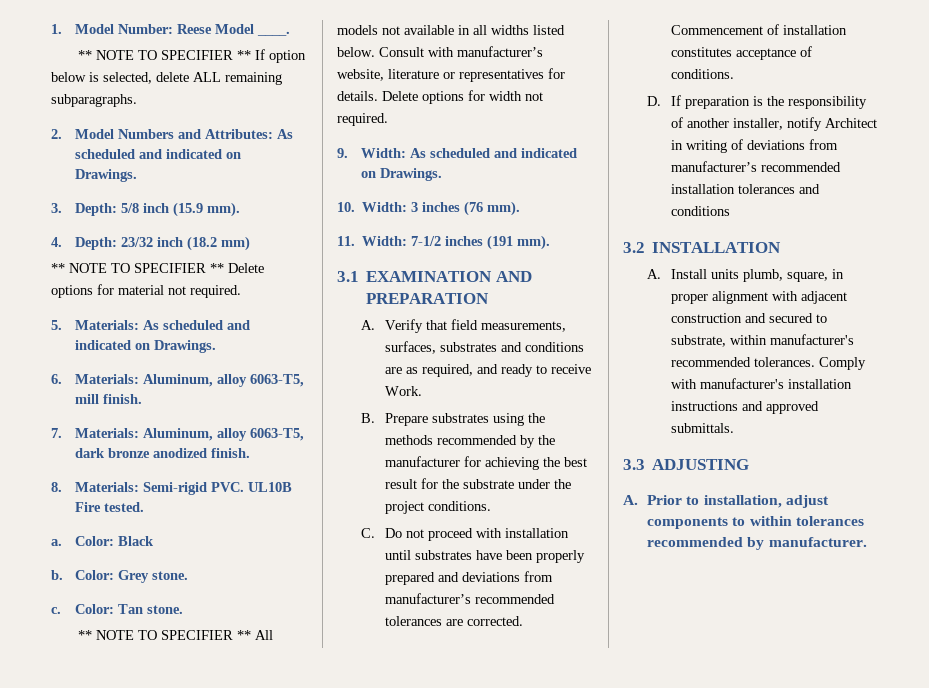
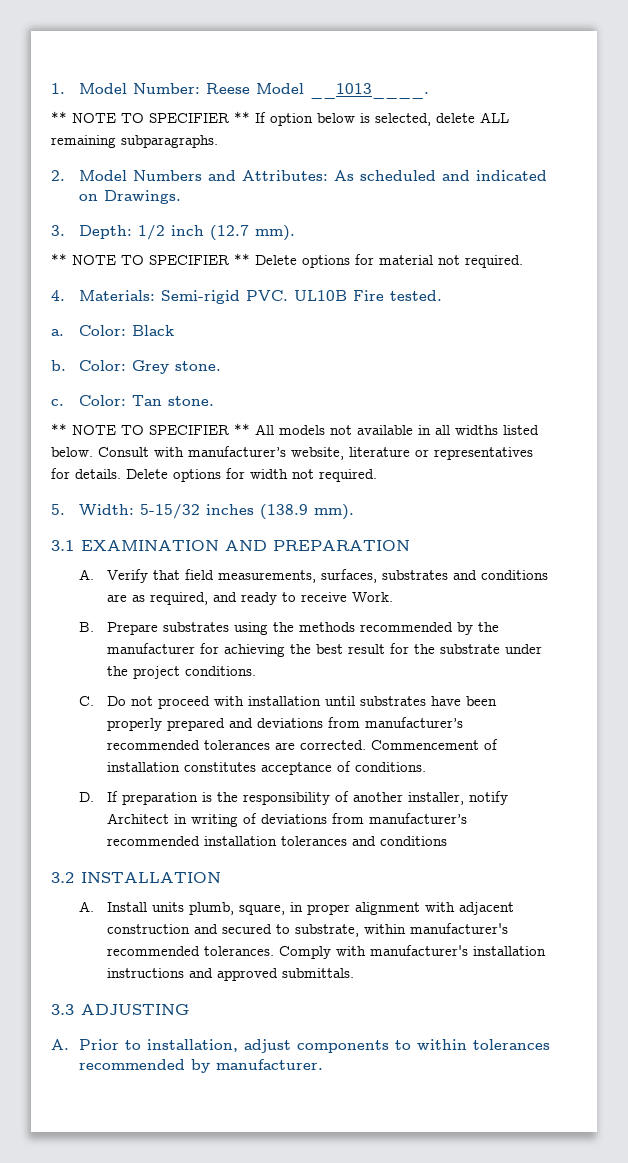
[257,31,291,36] ____. -> [310,83,430,99] __1013____.
[121,202,241,217] [51,236,251,251] 5/8 inch (15.9 mm). // 4. Depth: 23/32 inch (18.2 mm) -> [138,225,296,241] 1/2 inch (12.7 mm).
[51,320,251,330] [75,340,217,353] [51,374,305,387] [75,394,143,404] [51,428,305,441] [75,448,251,458] [51,482,62,492] 5. Materials: As scheduled and indicated on Drawings. // 6. Materials: Aluminum, alloy 6063-T5, mill finish. // 7. Materials: Aluminum, alloy 6063-T5, dark bronze anodized finish. // 8. -> [51,290,65,301] 4.
[337,148,578,158] [361,168,443,181] [337,201,521,216] [337,235,514,250] 9. Width: As scheduled and indicated on Drawings. // 10. Width: 3 inches (76 mm). // 11. Width: 7-1/2 inches (191 -> [51,504,309,519] 5. Width: 5-15/32 inches (138.9

